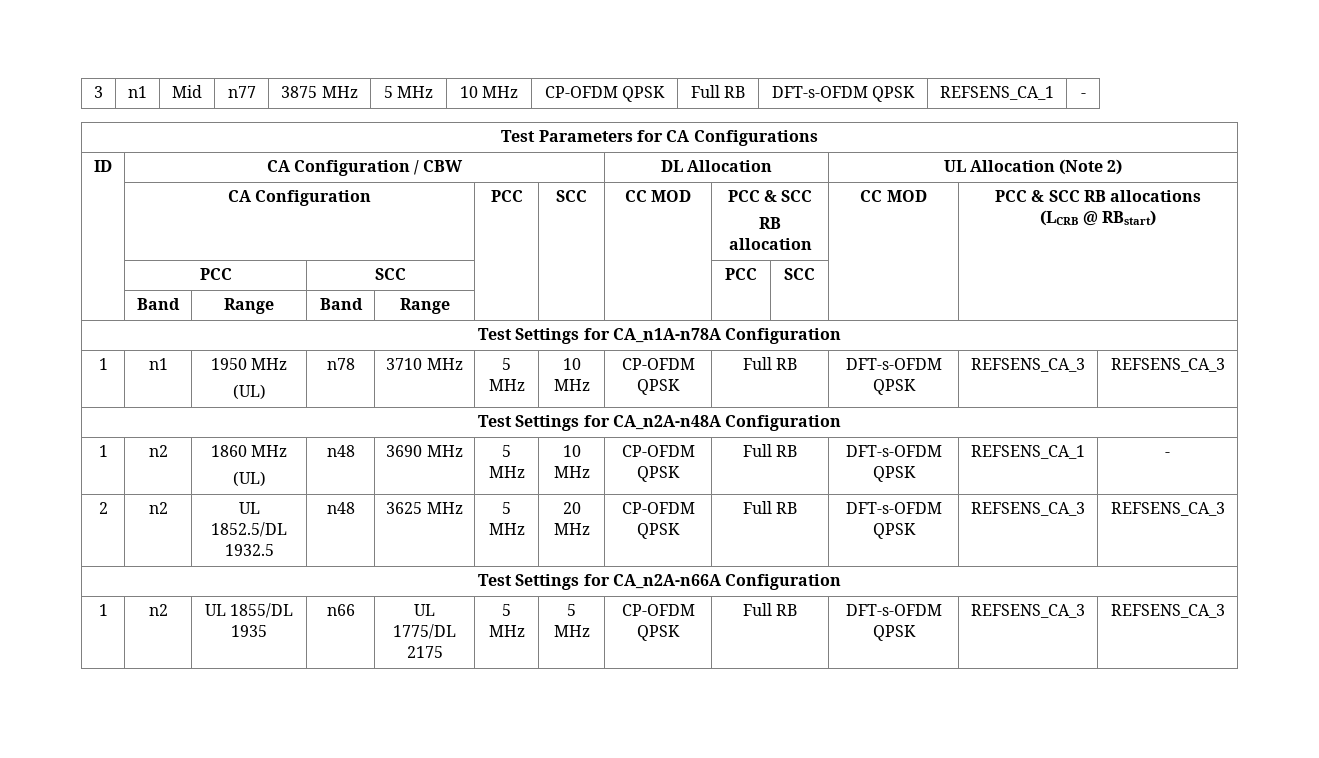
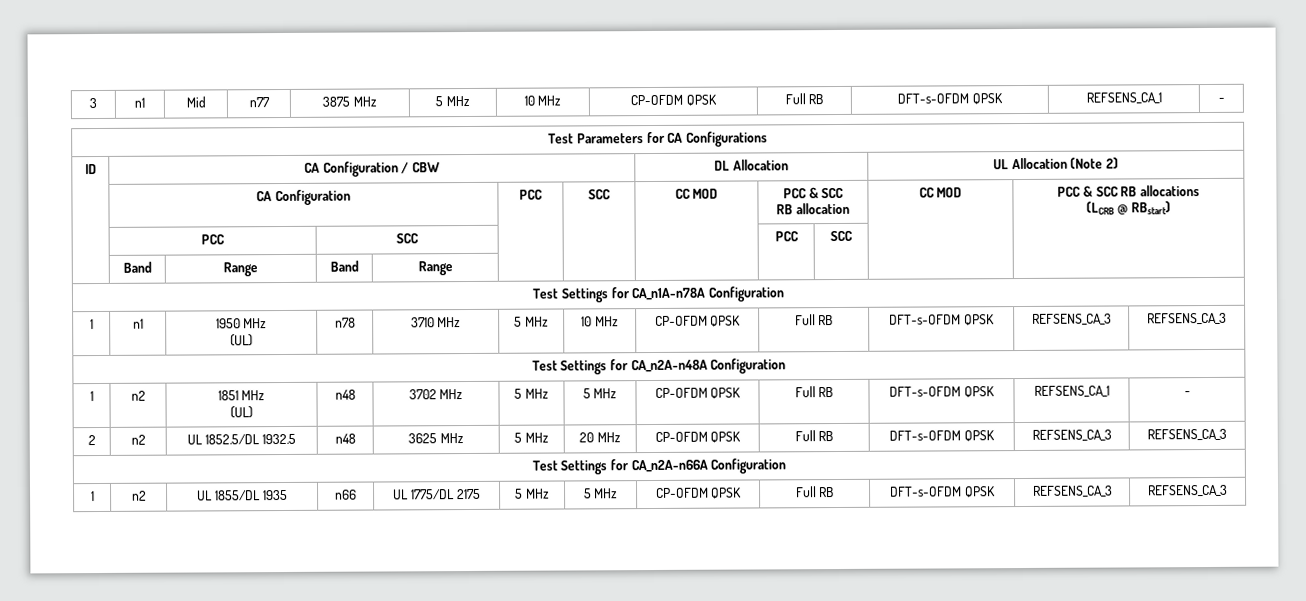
[210,445,247,457] 1860 -> [217,390,239,401] 1851
[386,445,463,457] [502,445,511,457] [488,466,525,478] [562,445,581,457] 3690 MHz | 5 MHz | 10 -> [408,389,464,400] [514,388,549,399] [582,388,591,399] 3702 MHz | 5 MHz | 5

